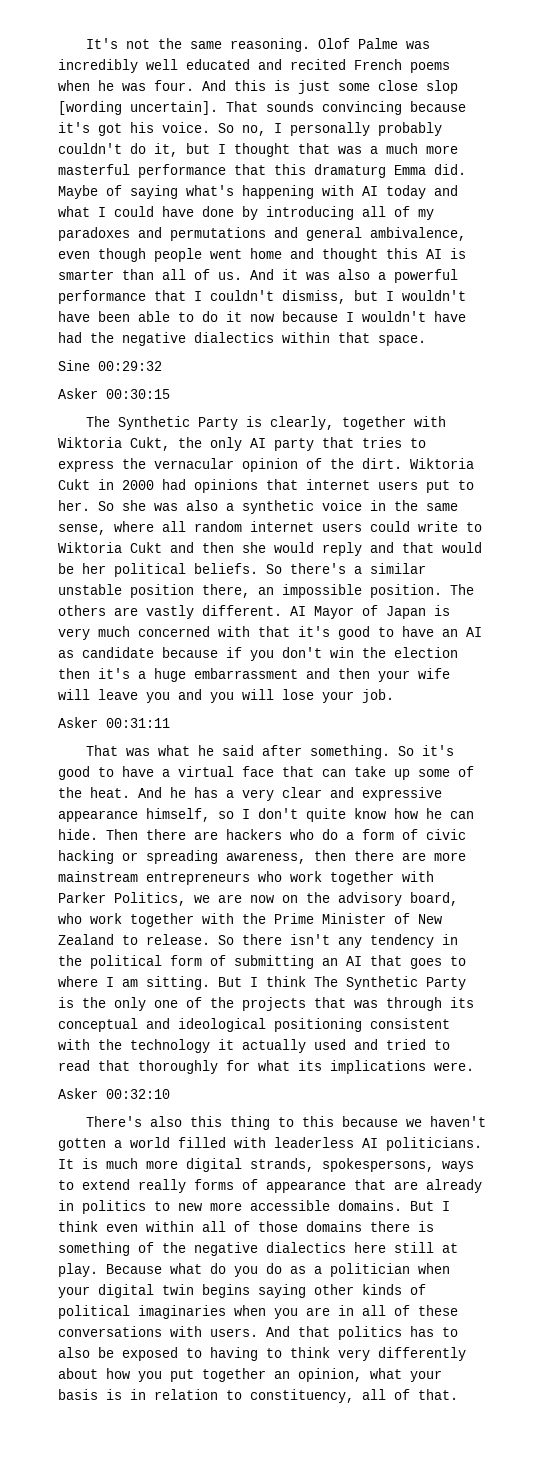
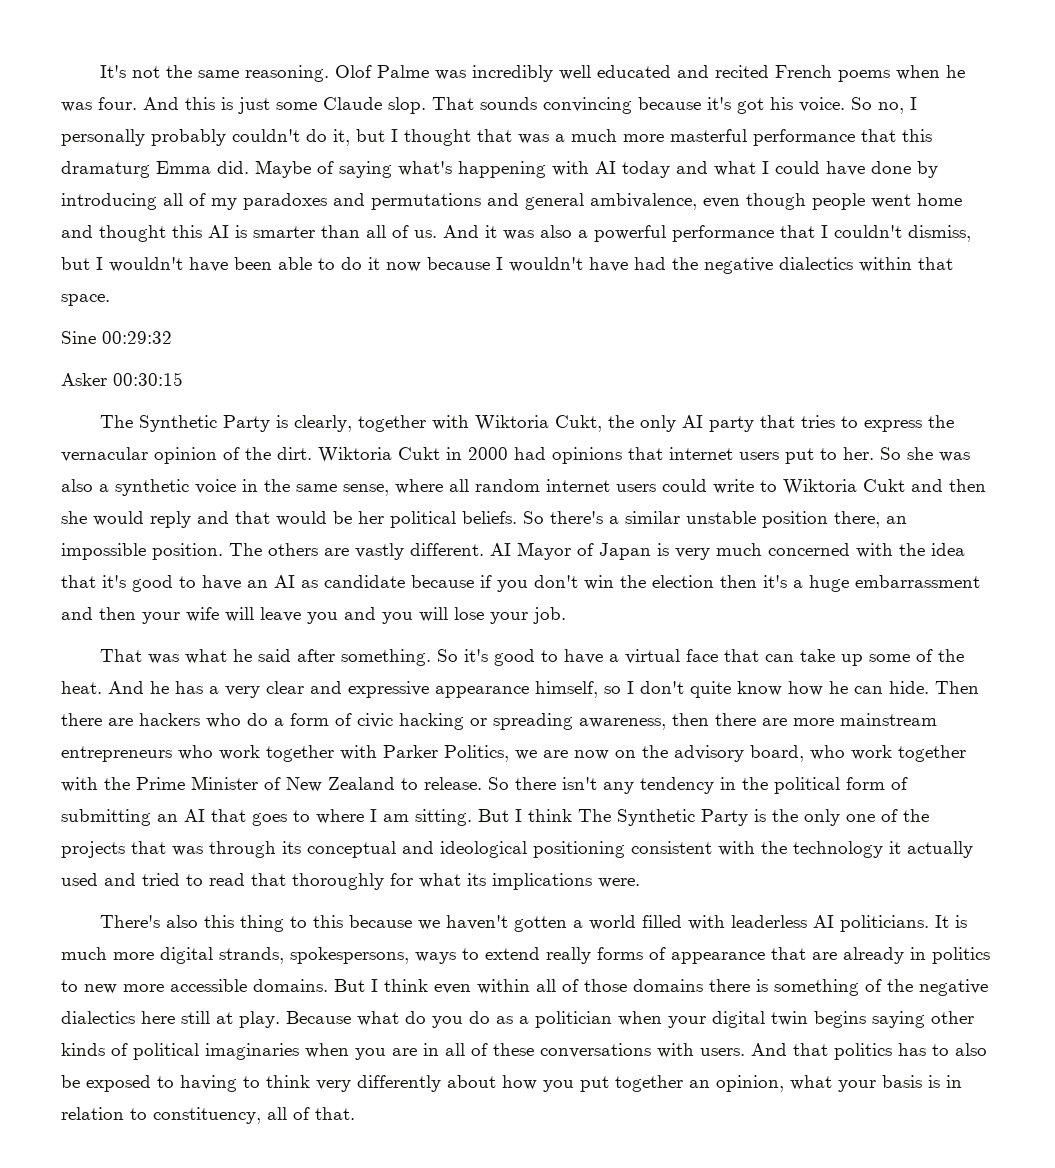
[378,80,458,94] [58,101,218,115] close slop [wording uncertain]. -> [323,97,426,114] Claude slop.
(250, 631) none -> [899,543,965,556] the idea
[58,717,170,728] // Asker 00:31:11 -> (566, 615) none
[58,1088,170,1099] // Asker 00:32:10 -> (640, 883) none

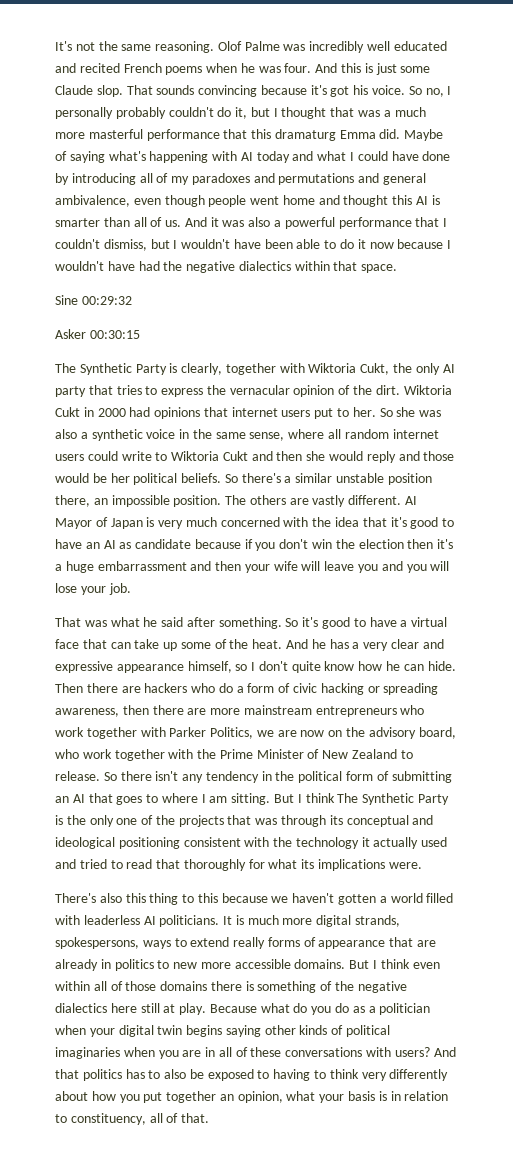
[235,511,270,524] that -> [423,451,455,461] those
[700,1048,745,1056] users. -> [394,1047,430,1057] users?

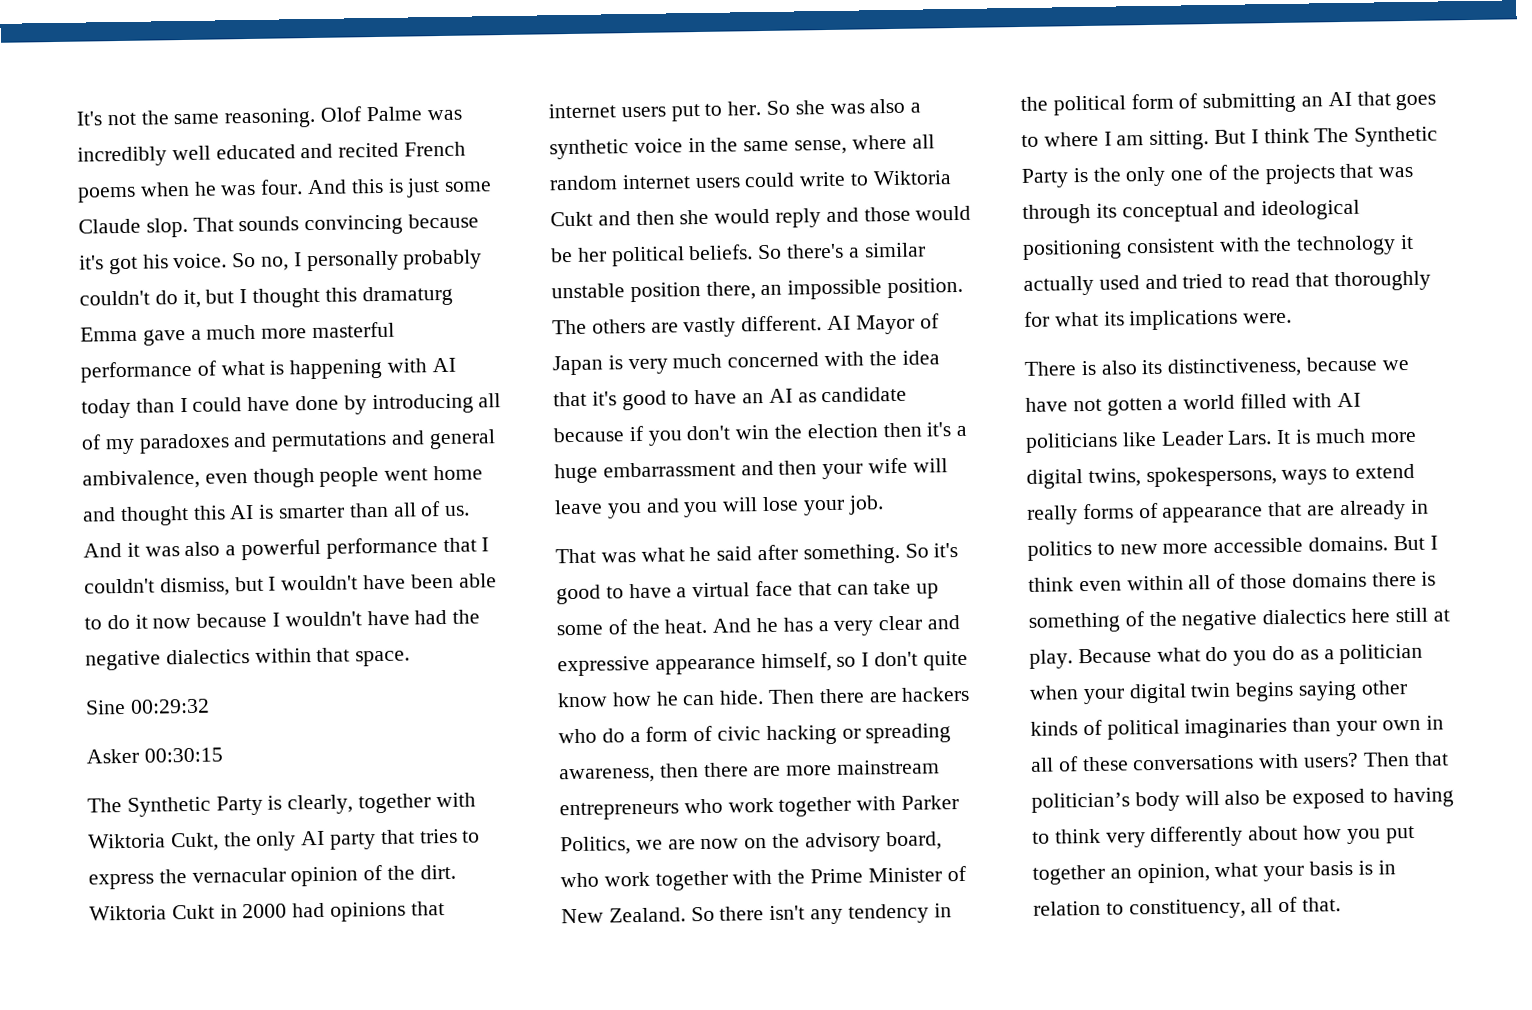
[330,107,381,117] that was -> [324,285,453,307] [80,326,186,346] this dramaturg Emma gave
[223,129,444,141] [55,151,146,163] that this dramaturg Emma did. Maybe of saying what's -> [196,360,285,376] of what is
[292,151,347,161] and what -> [135,398,175,413] than
[352,749,413,759] [55,771,100,781] Zealand to release. -> [608,907,686,923] Zealand.
[55,893,335,905] There's also this thing to this because we haven't -> [1024,356,1409,378] [1025,397,1102,412] There is also its distinctiveness, because we have not
[83,915,220,927] leaderless AI politicians. -> [1336,392,1361,408] [1025,430,1273,453] AI politicians like Leader Lars.
[355,915,401,927] strands, -> [1087,468,1141,488] twins,
[123,1047,202,1059] when you are -> [1292,717,1421,737] than your own
[433,1047,456,1057] [55,1069,161,1081] And that politics has to -> [1362,751,1449,767] [1031,790,1220,813] Then that politician’s body will

